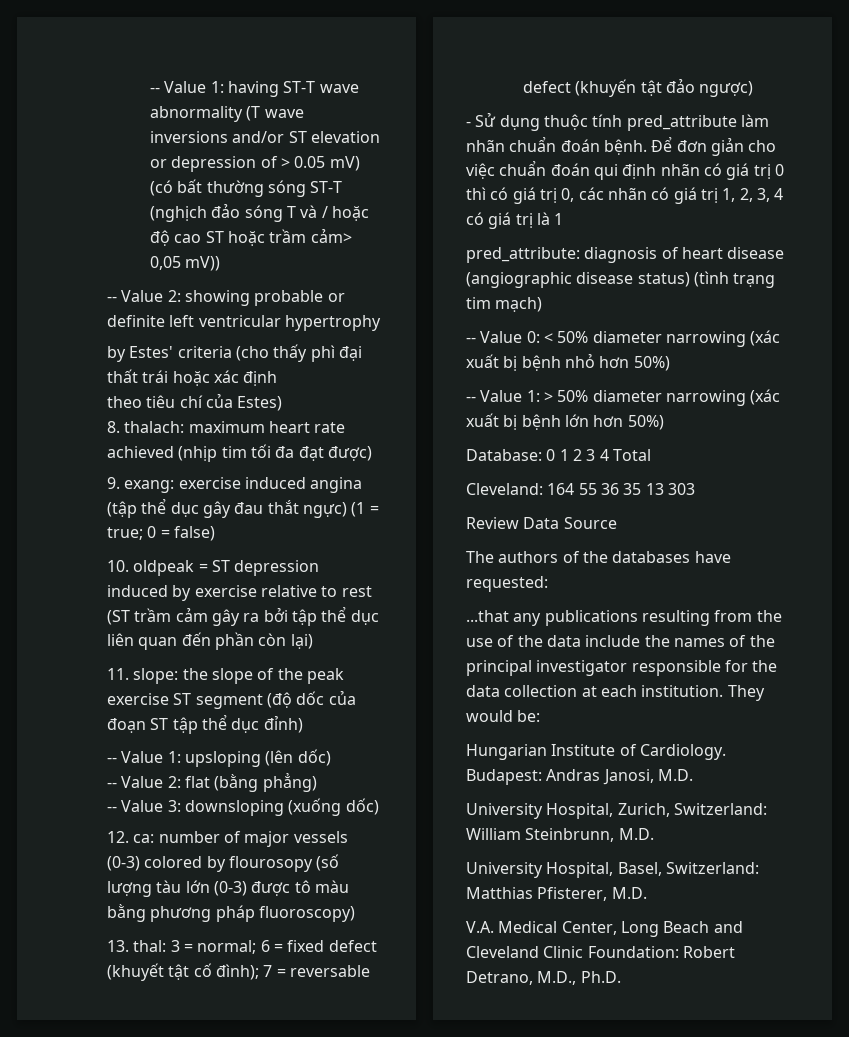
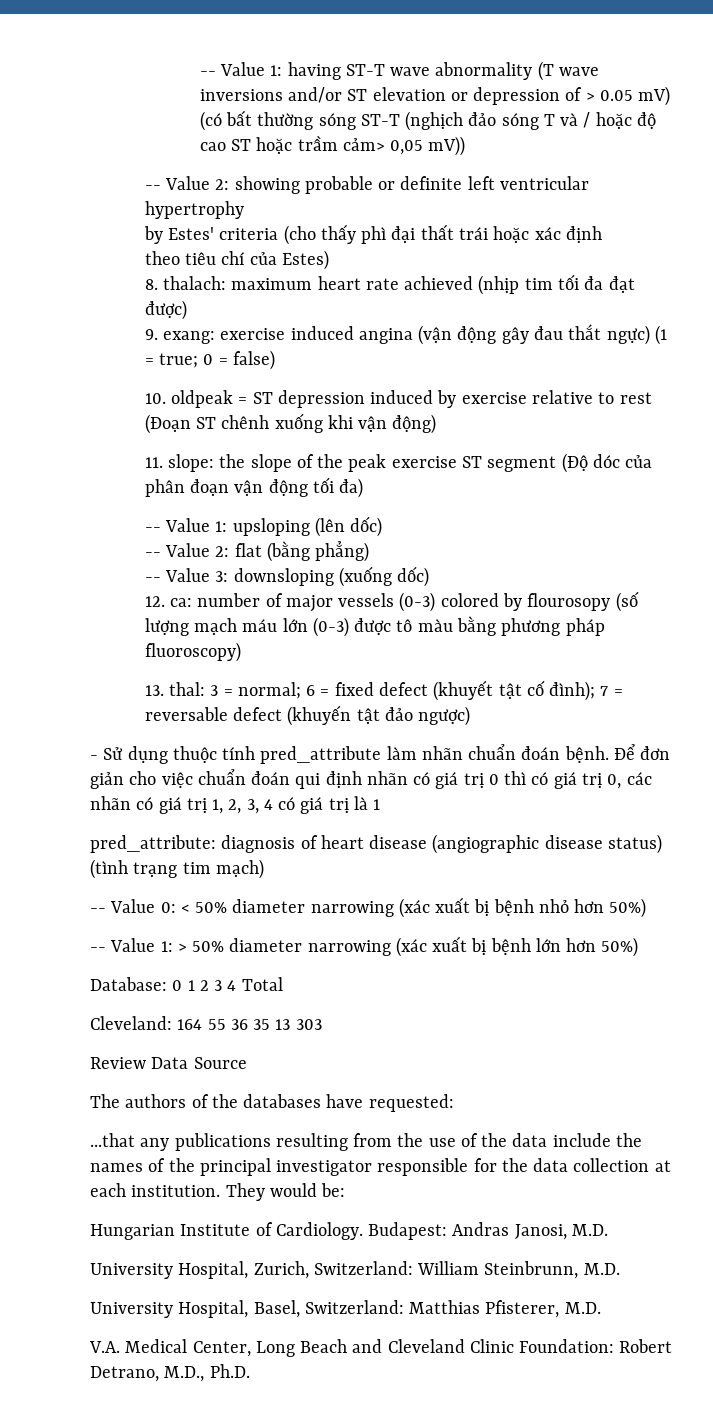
[107,498,199,518] (tập thể dục -> [418,325,497,345] (vận động
[107,606,379,626] [107,632,313,650] (ST trầm cảm gây ra bởi tập thể dục liên quan đến phần còn lại) -> [144,413,437,434] (Đoạn ST chênh xuống khi vận động)
[266,690,356,708] [107,714,303,734] (độ dốc của đoạn ST tập thể dục đỉnh) -> [561,453,653,473] [144,477,364,498] (Độ dóc của phân đoạn vận động tối đa)
[156,880,182,893] tàu -> [194,618,278,635] mạch máu

